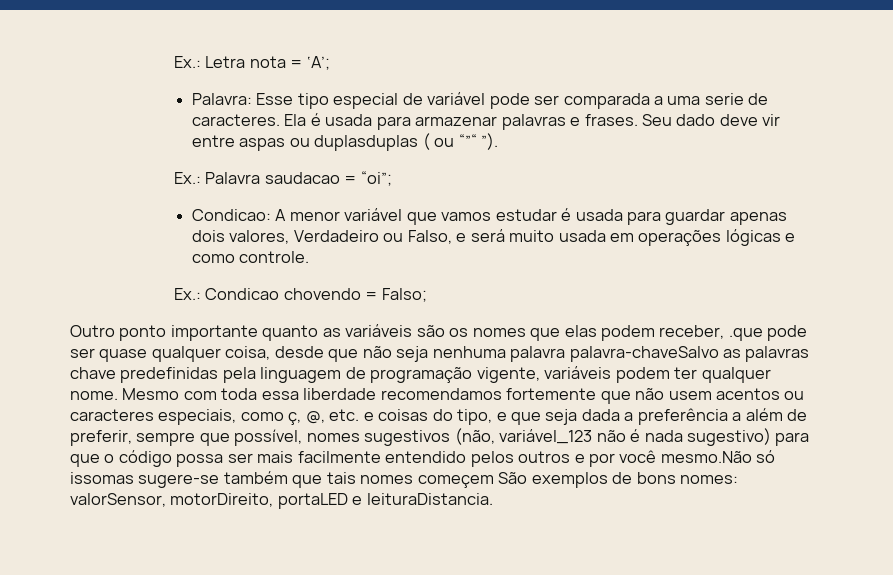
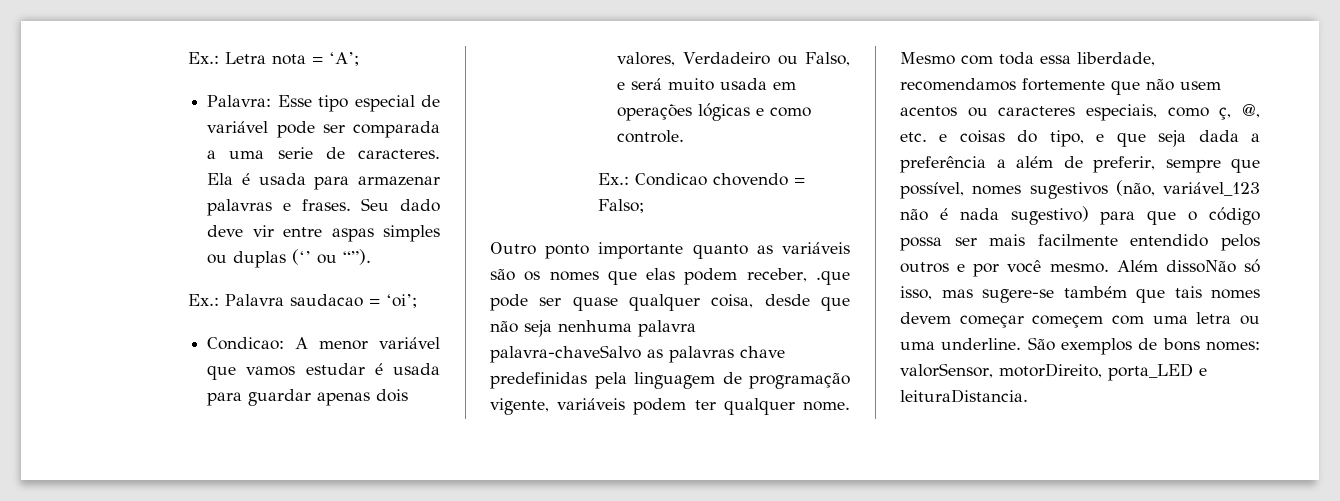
[289,133,499,151] ou duplasduplas ( ou “”“ ”). -> [383,225,440,242] [207,249,372,268] simples ou duplas (‘’ ou “”).
[360,171,392,186] “oi”; -> [386,294,417,308] ‘oi’;
[303,388,377,400] liberdade -> [1077,52,1155,66] liberdade,
[660,450,776,463] [70,472,134,484] mesmo.Não só issomas -> [1049,259,1260,273] [900,286,973,300] mesmo. Além dissoNão só isso, mas
[417,475,494,488] começem -> [900,312,1260,328] [900,338,1022,350] devem começar começem com uma letra ou uma underline.
[277,493,348,509] portaLED -> [1108,363,1193,381] porta_LED

